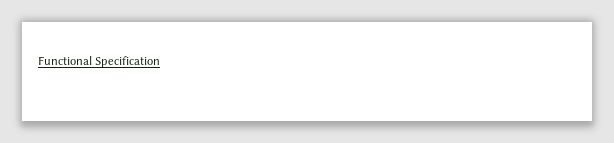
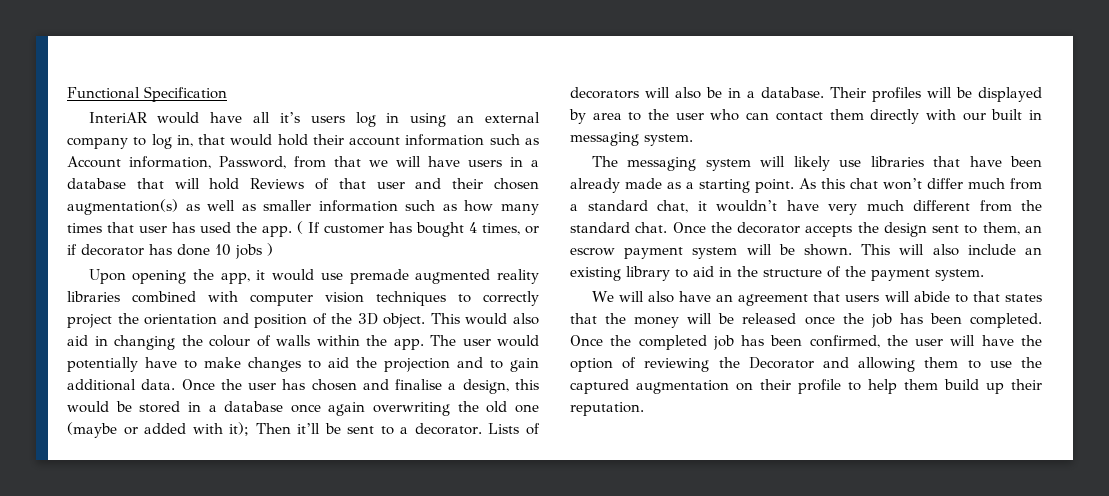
(161, 62) none -> [88,112,540,127] [67,134,539,149] [67,156,539,169] [67,178,539,190] [67,199,539,215] [67,221,539,237] [67,243,273,259] [88,269,539,284] [67,291,539,306] [67,313,539,328] [67,335,539,350] [67,357,539,372] [67,379,539,394] [67,401,539,416] [67,422,540,438] [570,87,1042,102] [569,109,1042,124] [570,132,693,146] [591,156,1042,171] [570,178,1042,193] [570,200,1042,215] [570,222,1042,237] [570,244,1042,259] [570,266,984,281] [591,291,1042,306] [570,313,1042,328] [570,335,1042,350] [570,357,1042,372] [570,379,1042,394] [570,402,644,416] // InteriAR would have all it’s users log in using an external company to log in, that would hold their account information such as Account information, Password, from that we will have users in a database that will hold Reviews of that user and their chosen augmentation(s) as well as smaller information such as how many times that user has used the app. ( If customer has bought 4 times, or if decorator has done 10 jobs ) // Upon opening the app, it would use premade augmented reality libraries combined with computer vision techniques to correctly project the orientation and position of the 3D object. This would also aid in changing the colour of walls within the app. The user would potentially have to make changes to aid the projection and to gain additional data. Once the user has chosen and finalise a design, this would be stored in a database once again overwriting the old one (maybe or added with it); Then it’ll be sent to a decorator. Lists of decorators will also be in a database. Their profiles will be displayed by area to the user who can contact them directly with our built in messaging system. // The messaging system will likely use libraries that have been already made as a starting point. As this chat won’t differ much from a standard chat, it wouldn’t have very much different from the standard chat. Once the decorator accepts the design sent to them, an escrow payment system will be shown. This will also include an existing library to aid in the structure of the payment system. // We will also have an agreement that users will abide to that states that the money will be released once the job has been completed. Once the completed job has been confirmed, the user will have the option of reviewing the Decorator and allowing them to use the captured augmentation on their profile to help them build up their reputation.

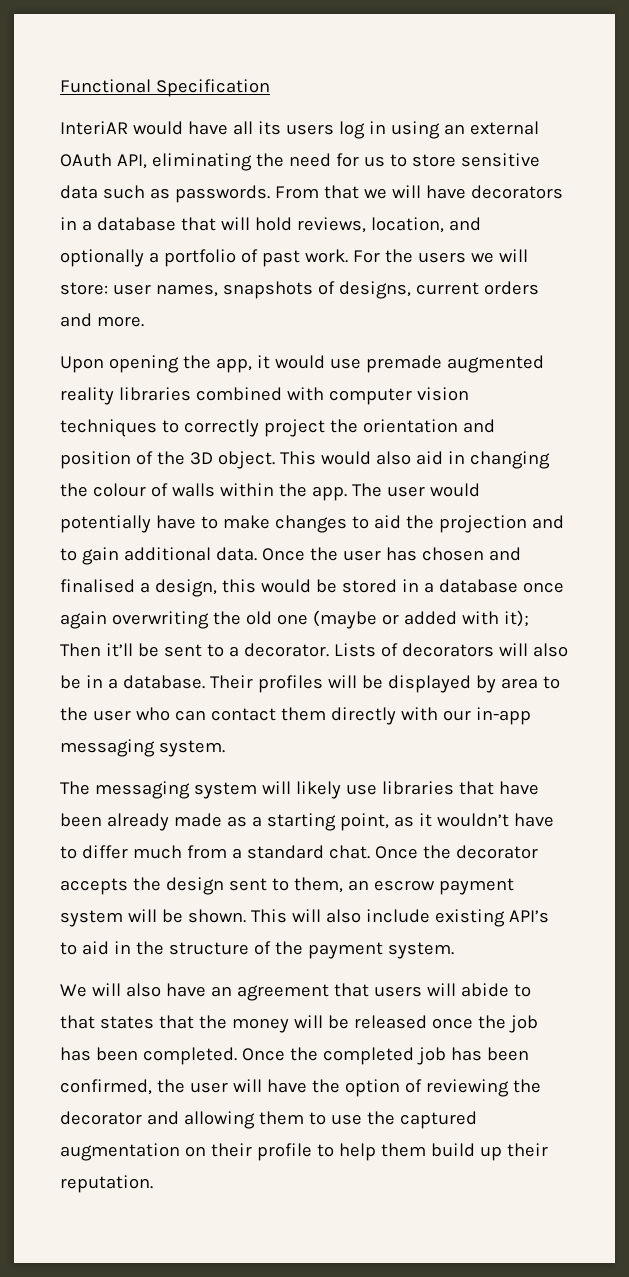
[279,112,300,123] it’s -> [257,121,281,135] its
[67,134,539,149] [67,156,326,169] company to log in, that would hold their account information such as Account information, Password, from -> [60,153,540,171] [60,185,319,203] OAuth API, eliminating the need for us to store sensitive data such as passwords. From
[468,160,502,167] users -> [470,185,563,199] decorators
[250,178,539,190] [67,199,539,215] [67,221,539,237] [67,243,273,259] Reviews of that user and their chosen augmentation(s) as well as smaller information such as how many times that user has used the app. ( If customer has bought 4 times, or if decorator has done 10 jobs ) -> [296,217,481,233] [60,249,528,267] [60,281,539,299] [60,313,144,327] reviews, location, and optionally a portfolio of past work. For the users we will store: user names, snapshots of designs, current orders and more.
[395,379,443,390] finalise -> [60,579,135,593] finalised
[991,109,1042,120] built in -> [475,707,531,725] in-app
[755,178,922,193] point. As this chat won’t -> [339,813,554,831] [60,846,77,859] point, as it wouldn’t have to
[657,200,1042,215] [570,222,630,233] chat, it wouldn’t have very much different from the standard -> (324, 852) none
[1025,247,1042,255] [570,266,670,281] an existing library -> [434,909,549,927] existing API’s
[748,357,814,369] Decorator -> [60,1111,142,1125] decorator

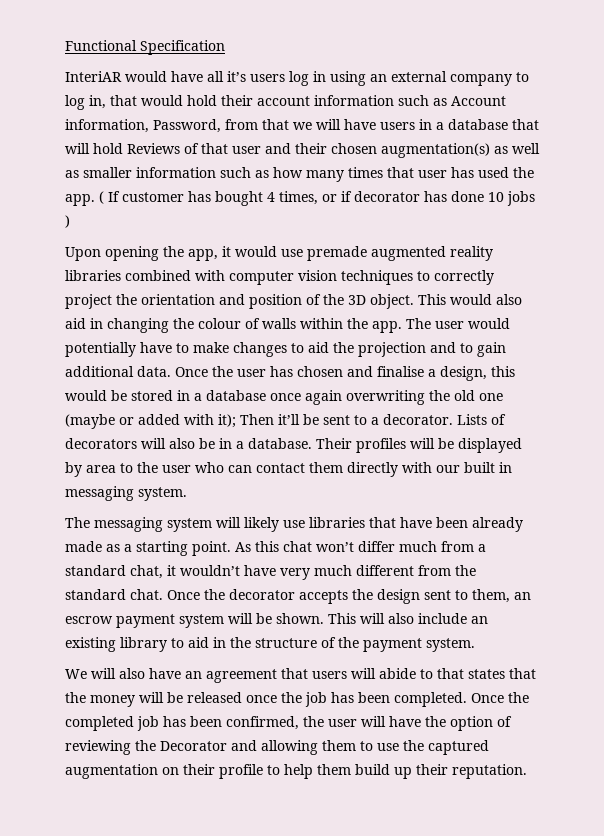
[257,121,281,135] its -> [227,71,246,82] it’s
[60,153,540,171] [60,185,319,203] OAuth API, eliminating the need for us to store sensitive data such as passwords. From -> [450,72,529,86] [65,95,506,110] [65,119,258,133] company to log in, that would hold their account information such as Account information, Password, from
[470,185,563,199] decorators -> [380,122,415,130] users
[296,217,481,233] [60,249,528,267] [60,281,539,299] [60,313,144,327] reviews, location, and optionally a portfolio of past work. For the users we will store: user names, snapshots of designs, current orders and more. -> [127,143,540,158] [65,167,534,182] [65,191,535,206] [65,215,70,228] Reviews of that user and their chosen augmentation(s) as well as smaller information such as how many times that user has used the app. ( If customer has bought 4 times, or if decorator has done 10 jobs )
[60,579,135,593] finalised -> [377,366,424,377] finalise
[475,707,531,725] in-app -> [464,462,512,473] built in
[339,813,554,831] [60,846,77,859] point, as it wouldn’t have to -> [192,541,354,556] point. As this chat won’t
(324, 852) none -> [130,565,476,580] [65,589,126,600] chat, it wouldn’t have very much different from the standard
[434,909,549,927] existing API’s -> [471,616,488,624] [65,637,167,652] an existing library
[60,1111,142,1125] decorator -> [160,741,227,751] Decorator

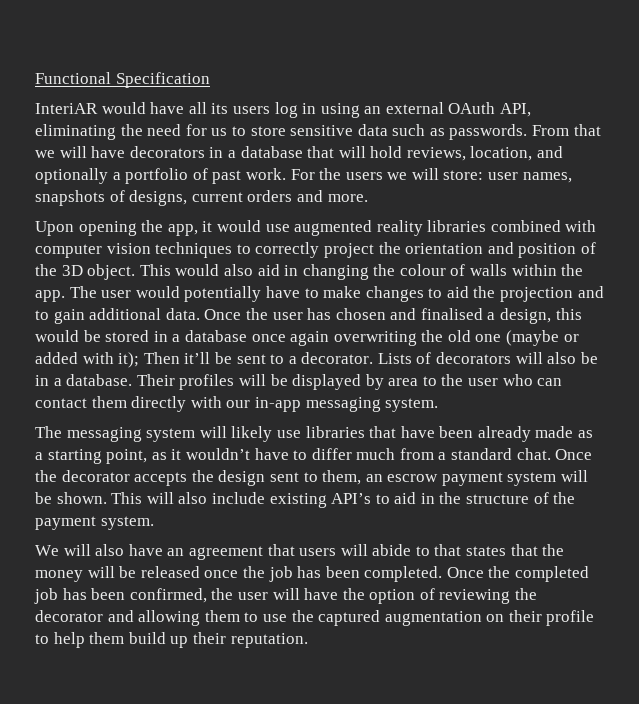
[227,71,246,82] it’s -> [211,103,229,114] its
[450,72,529,86] [65,95,506,110] [65,119,258,133] company to log in, that would hold their account information such as Account information, Password, from -> [448,102,532,117] [35,124,570,140] OAuth API, eliminating the need for us to store sensitive data such as passwords. From
[380,122,415,130] users -> [129,146,205,158] decorators
[127,143,540,158] [65,167,534,182] [65,191,535,206] [65,215,70,228] Reviews of that user and their chosen augmentation(s) as well as smaller information such as how many times that user has used the app. ( If customer has bought 4 times, or if decorator has done 10 jobs ) -> [406,146,564,161] [35,168,572,184] [35,190,368,206] reviews, location, and optionally a portfolio of past work. For the users we will store: user names, snapshots of designs, current orders and more.
[307,246,367,261] premade -> (290, 228) none
[377,366,424,377] finalise -> [420,308,483,320] finalised
[464,462,512,473] built in -> [254,397,301,412] in-app
[192,541,354,556] point. As this chat won’t -> [106,448,308,464] point, as it wouldn’t have to
[130,565,476,580] [65,589,126,600] chat, it wouldn’t have very much different from the standard -> (513, 454) none
[471,616,488,624] [65,637,167,652] an existing library -> [269,493,372,508] existing API’s
[160,741,227,751] Decorator -> [35,610,103,622] decorator

